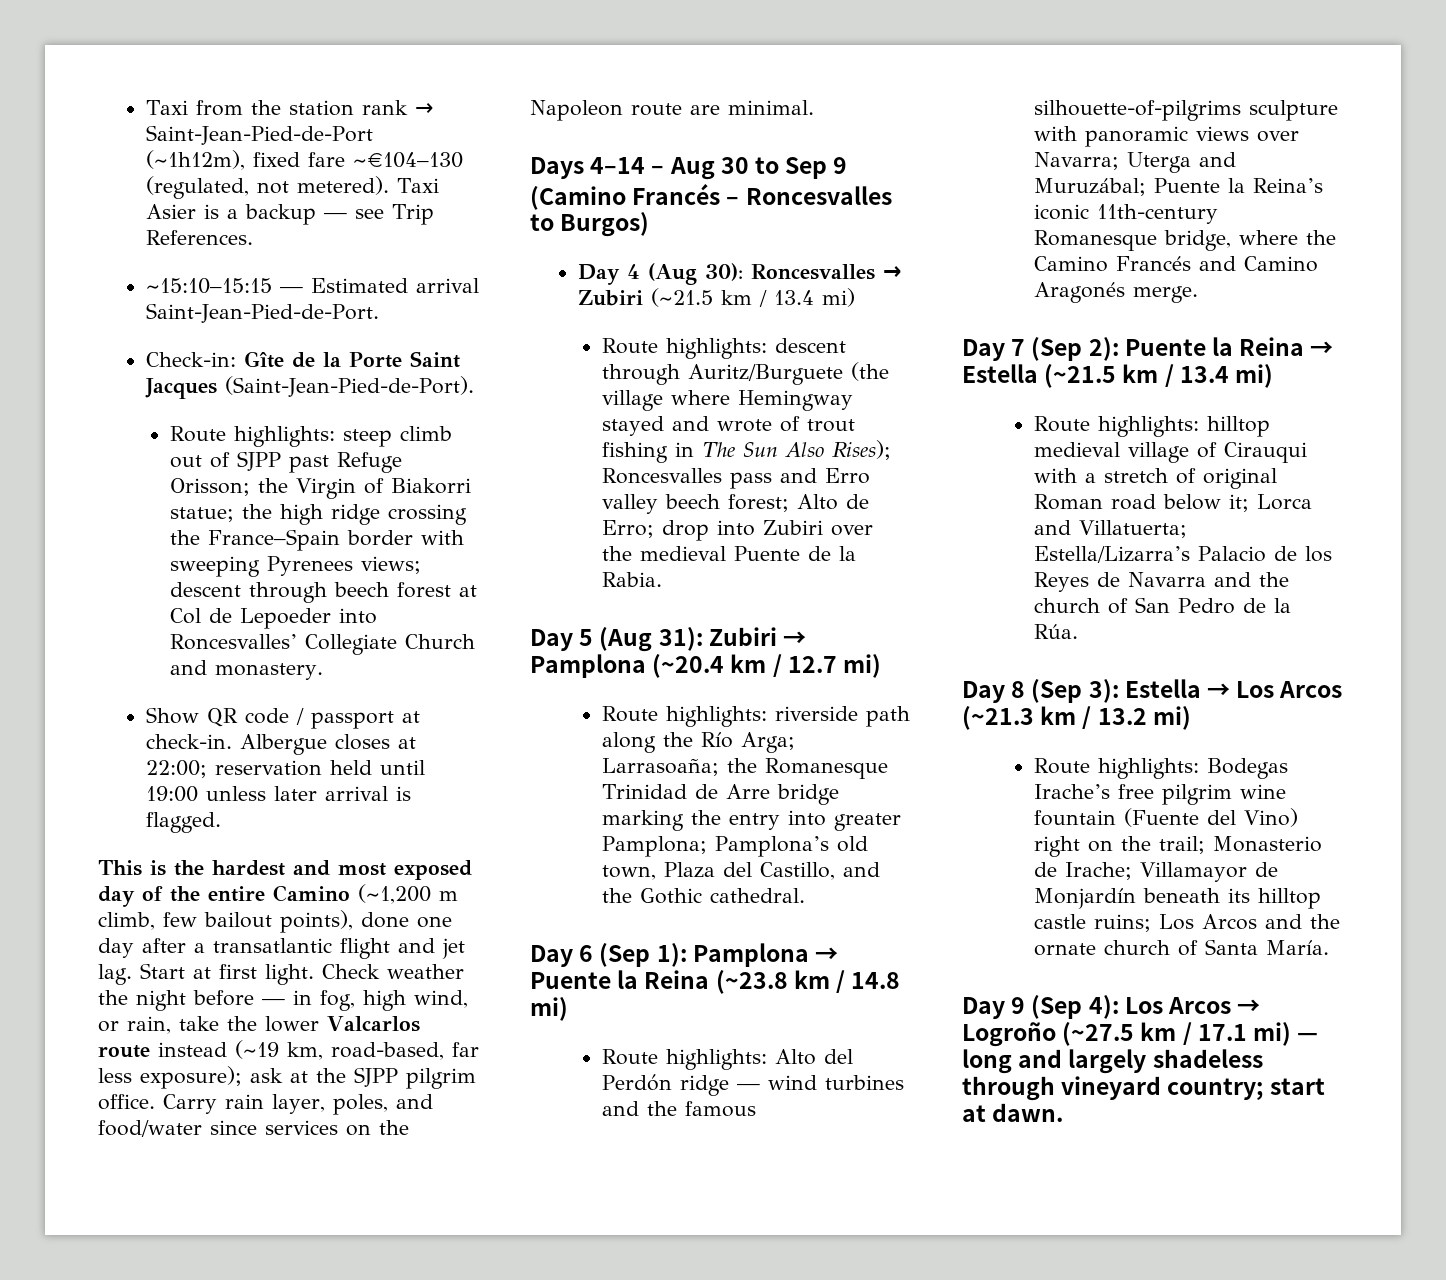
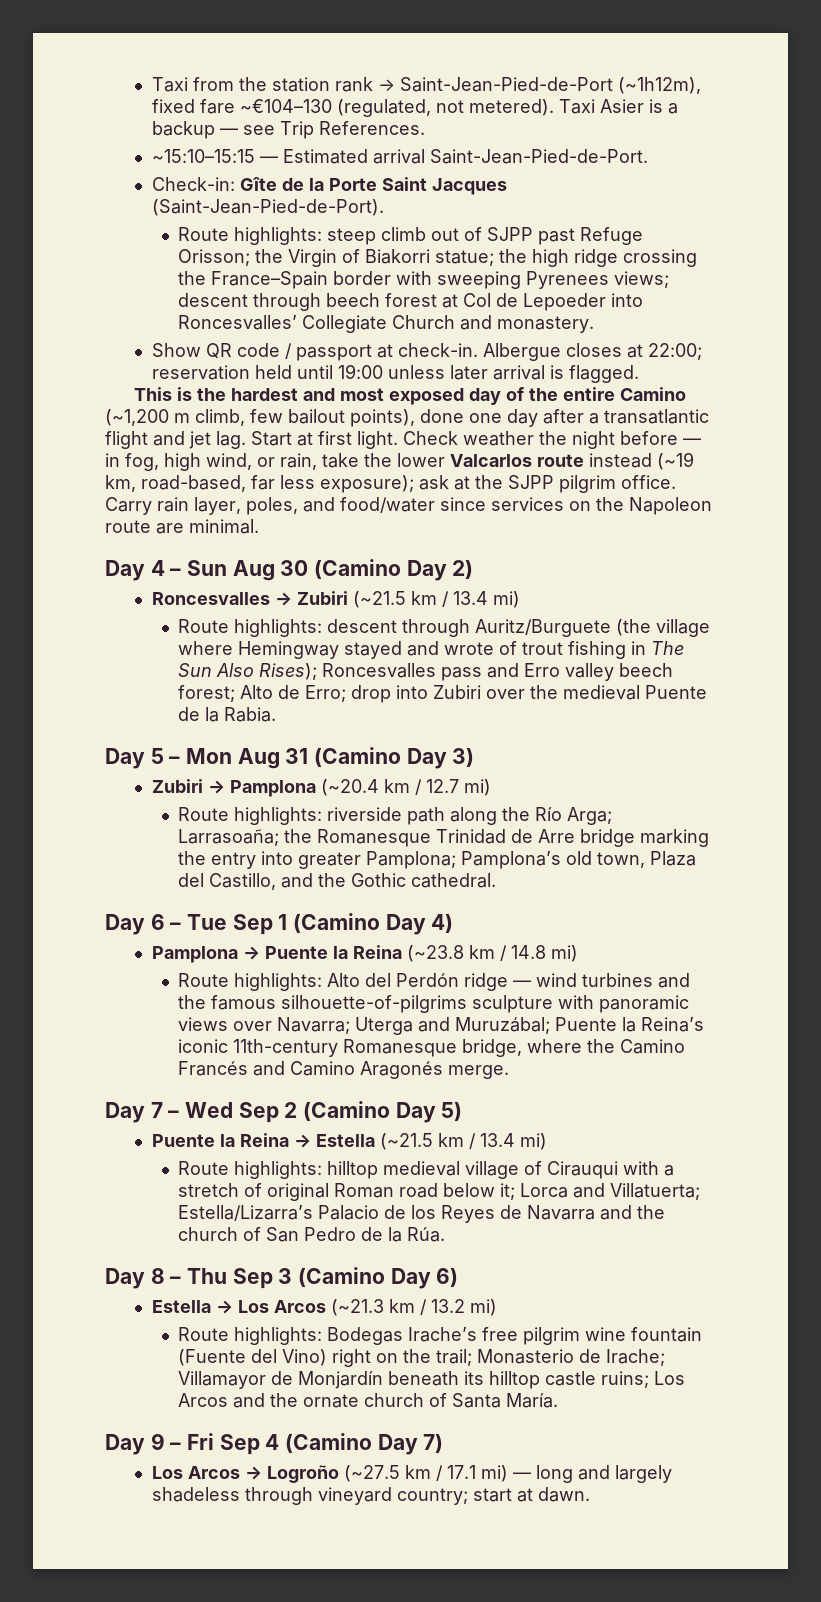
[530,157,848,180] [530,183,892,210] [530,212,650,237] [577,263,743,285] Days 4–14 – Aug 30 to Sep 9 (Camino Francés – Roncesvalles to Burgos) // Day 4 (Aug 30): -> [105,559,474,581] Day 4 – Sun Aug 30 (Camino Day 2) //
[599,627,703,652] (Aug 31): -> [169,747,475,769] – Mon Aug 31 (Camino Day 3) //
[599,943,687,967] (Sep 1): -> [170,913,454,935] – Tue Sep 1 (Camino Day 4) //
[1031,337,1119,361] (Sep 2): -> [168,1101,463,1123] – Wed Sep 2 (Camino Day 5) //
[1031,679,1119,703] (Sep 3): -> [170,1267,459,1289] – Thu Sep 3 (Camino Day 6) //
[1031,995,1119,1019] (Sep 4): -> [170,1433,444,1455] – Fri Sep 4 (Camino Day 7) //

